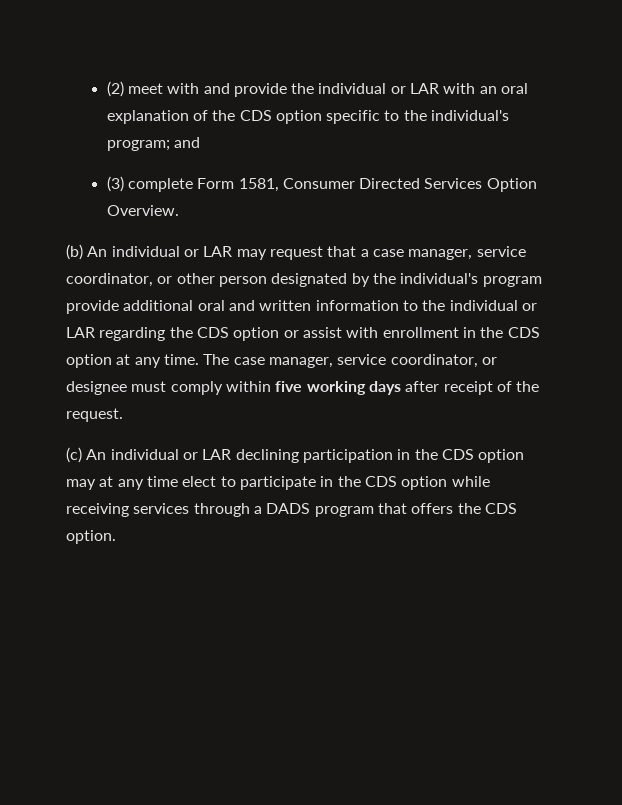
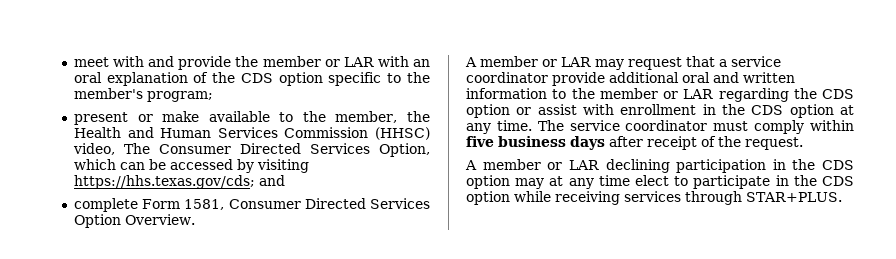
[106,81,124,97] (2) -> (73, 62) none
[318,83,387,94] individual -> [262,56,321,67] member
[431,110,510,121] individual's -> [73,88,143,99] member's
(170, 145) none -> [73,111,431,125] [73,127,430,140] [72,143,430,157] [73,159,309,173] [73,175,255,189] // present or make available to the member, the Health and Human Services Commission (HHSC) video, The Consumer Directed Services Option, which can be accessed by visiting https://hhs.texas.gov/cds;
[106,176,124,192] (3) -> (285, 180) none
[66,244,180,260] (b) An individual -> [465,56,538,67] A member
[372,246,526,260] [66,273,542,287] case manager, service coordinator, or other person designated by the individual's program -> [731,56,781,67] [466,72,548,83] service coordinator
[449,300,518,311] individual -> [599,88,658,99] member
[233,354,497,368] [66,381,127,395] case manager, service coordinator, or designee -> [569,120,708,131] service coordinator
[306,381,366,395] working -> [498,136,566,147] business
[66,447,179,463] (c) An individual -> [465,159,541,170] A member
[253,503,517,517] [66,530,116,544] a DADS program that offers the CDS option. -> [746,192,842,202] STAR+PLUS.

